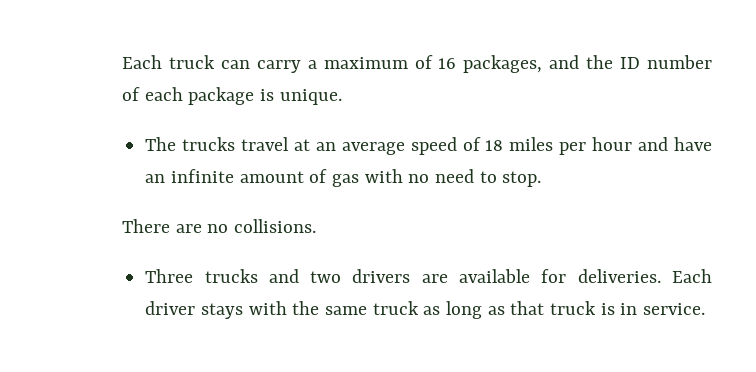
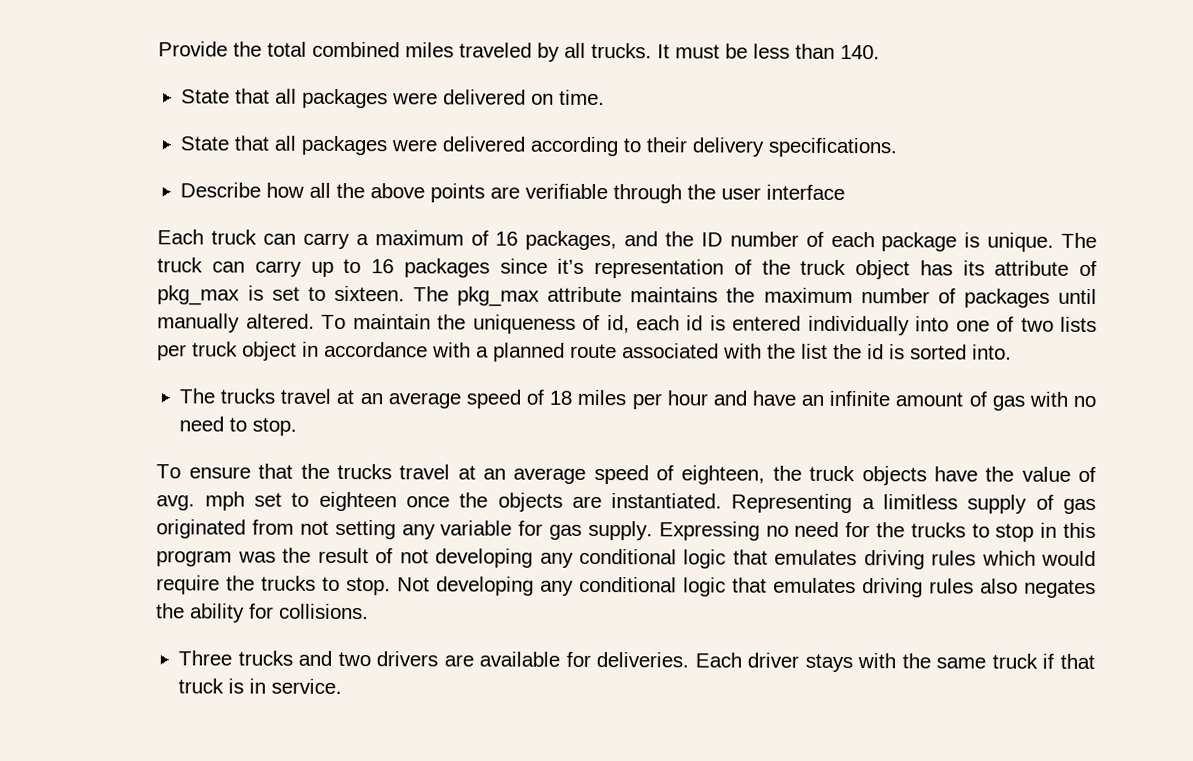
(122, 62) none -> [158,41,881,62] [180,88,605,109] [179,135,897,158] [179,182,845,204] Provide the total combined miles traveled by all trucks. It must be less than 140. // State that all packages were delivered on time. // State that all packages were delivered according to their delivery specifications. // Describe how all the above points are verifiable through the user interface //
(342, 97) none -> [1061,232,1097,249] [157,257,1097,280] [157,285,1097,308] [157,313,1098,336] [157,341,1013,362] The truck can carry up to 16 packages since it’s representation of the truck object has its attribute of pkg_max is set to sixteen. The pkg_max attribute maintains the maximum number of packages until manually altered. To maintain the uniqueness of id, each id is entered individually into one of two lists per truck object in accordance with a planned route associated with the list the id is sorted into.
[122,219,229,233] There are no -> [156,463,1096,486] [156,491,1096,515] [156,519,1097,542] [156,547,1096,570] [156,575,1096,599] [156,603,275,623] To ensure that the trucks travel at an average speed of eighteen, the truck objects have the value of avg. mph set to eighteen once the objects are instantiated. Representing a limitless supply of gas originated from not setting any variable for gas supply. Expressing no need for the trucks to stop in this program was the result of not developing any conditional logic that emulates driving rules which would require the trucks to stop. Not developing any conditional logic that emulates driving rules also negates the ability for
[423,301,505,319] as long as -> [1042,653,1055,669] if

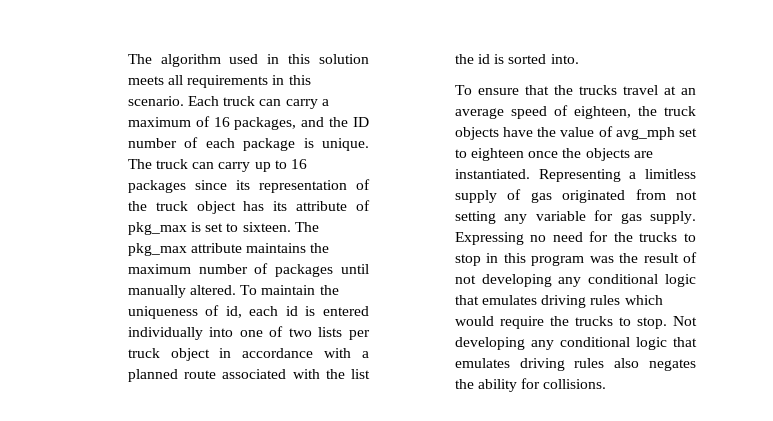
[158,41,881,62] [180,88,605,109] [179,135,897,158] [179,182,845,204] Provide the total combined miles traveled by all trucks. It must be less than 140. // State that all packages were delivered on time. // State that all packages were delivered according to their delivery specifications. // Describe how all the above points are verifiable through the user interface // -> [127,54,369,67] [127,75,311,88] [127,96,184,106] The algorithm used in this solution meets all requirements in this scenario.
[557,258,585,274] it’s -> [235,180,250,190] its
[178,388,1096,411] [178,416,297,436] // The trucks travel at an average speed of 18 miles per hour and have an infinite amount of gas with no need to stop. -> (579, 59) none
[156,491,245,511] avg. mph -> [615,127,675,140] avg_mph
[177,650,1095,673] [177,678,342,694] // Three trucks and two drivers are available for deliveries. Each driver stays with the same truck if that truck is in service. -> (607, 384) none

